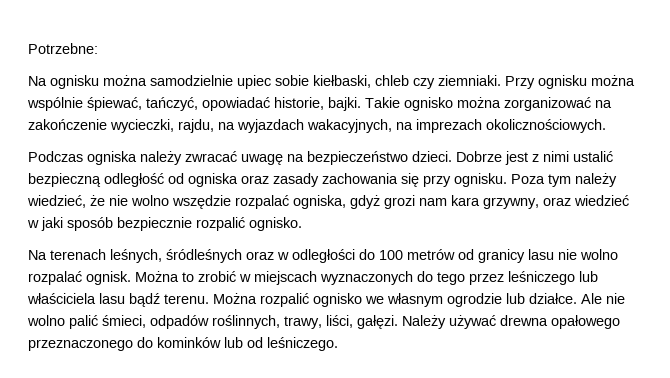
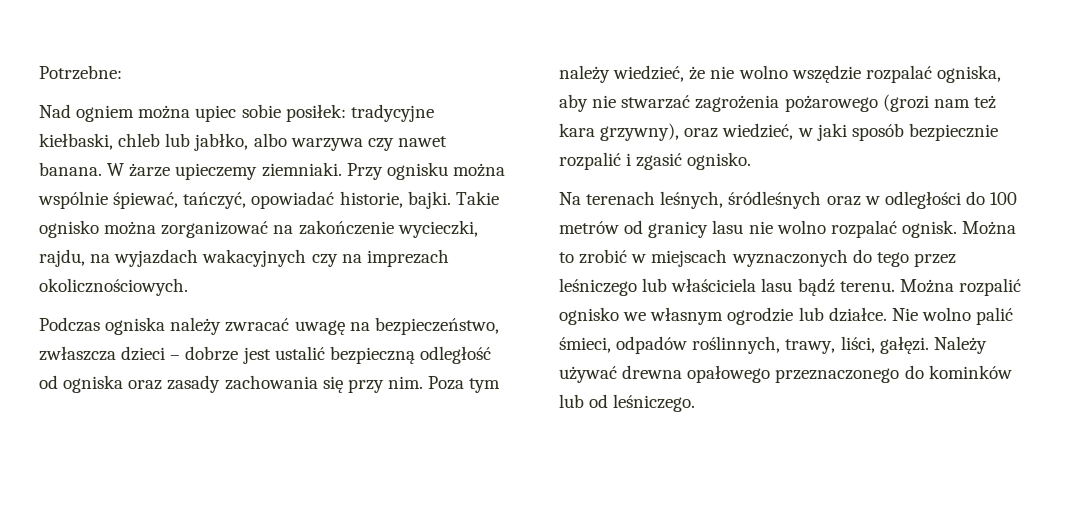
[28,75,435,89] Na ognisku można samodzielnie upiec sobie kiełbaski, chleb czy -> [39,104,434,122] [39,133,447,151] [39,162,258,180] Nad ogniem można upiec sobie posiłek: tradycyjne kiełbaski, chleb lub jabłko, albo warzywa czy nawet banana. W żarze upieczemy
[307,119,392,133] wakacyjnych, -> [202,249,338,267] wakacyjnych czy
[307,151,569,165] bezpieczeństwo dzieci. Dobrze jest z nimi -> [374,317,499,335] [39,346,271,364] bezpieczeństwo, zwłaszcza dzieci – dobrze jest
[454,173,507,187] ognisku. -> [387,376,423,389] nim.
[350,195,629,209] gdyż grozi nam kara grzywny, oraz wiedzieć -> [559,94,996,112] [559,123,794,141] aby nie stwarzać zagrożenia pożarowego (grozi nam też kara grzywny), oraz wiedzieć,
(245, 224) none -> [626,153,683,170] i zgasić
[581,293,625,304] Ale nie -> [891,308,918,321] Nie

